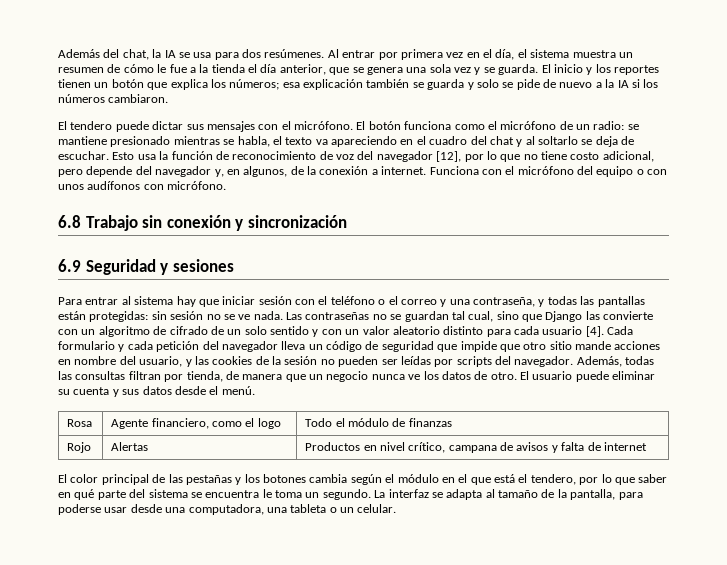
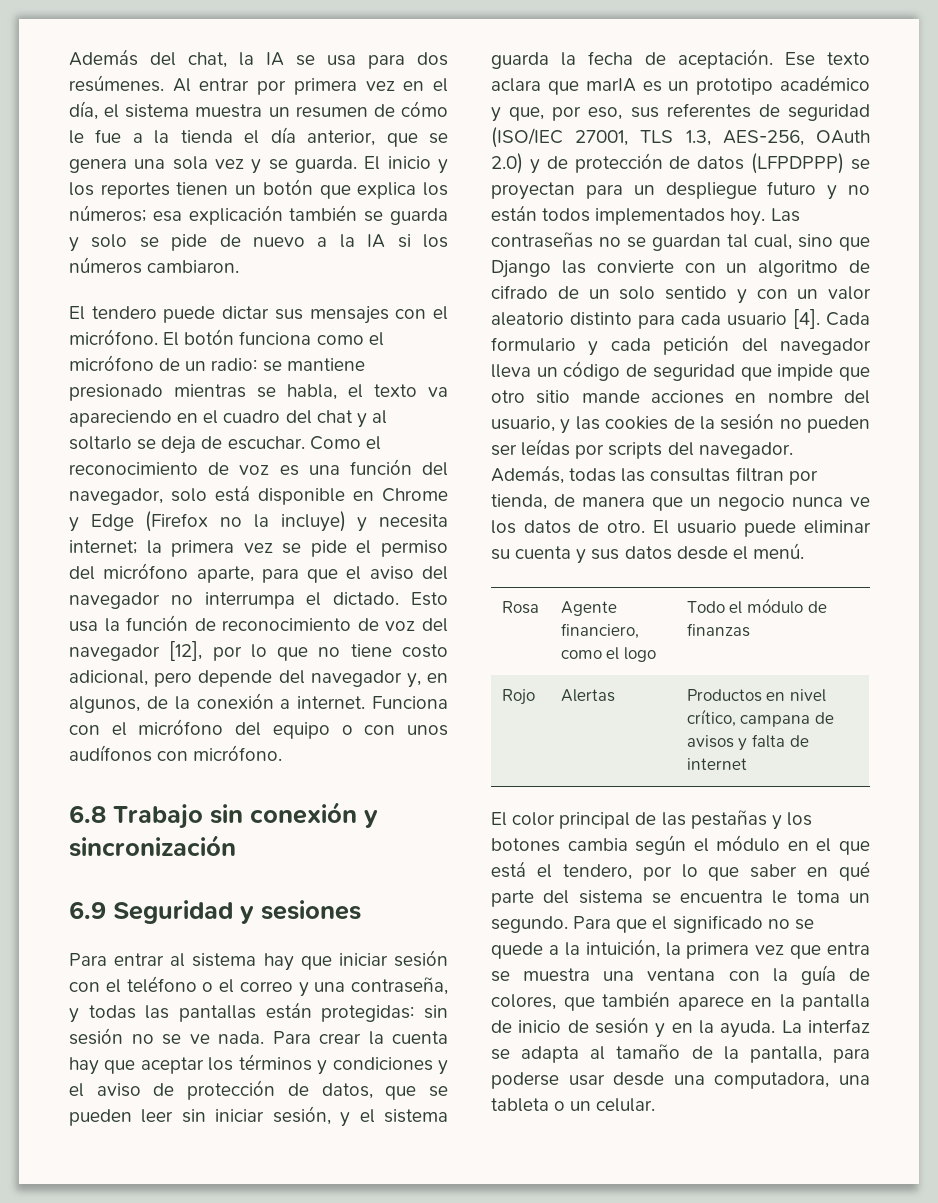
(109, 155) none -> [309,436,381,450] [69,459,448,476] [69,485,448,505] [69,511,449,532] [69,540,448,557] [69,563,448,583] [69,592,400,609] Como el reconocimiento de voz es una función del navegador, solo está disponible en Chrome y Edge (Firefox no la incluye) y necesita internet; la primera vez se pide el permiso del micrófono aparte, para que el aviso del navegador no interrumpa el dictado.
(283, 315) none -> [272,1031,448,1045] [69,1054,449,1075] [69,1080,448,1100] [69,1106,448,1127] [491,49,870,69] [491,75,870,95] [491,103,870,122] [491,127,870,148] [491,153,870,174] [491,181,870,200] [491,205,766,226] Para crear la cuenta hay que aceptar los términos y condiciones y el aviso de protección de datos, que se pueden leer sin iniciar sesión, y el sistema guarda la fecha de aceptación. Ese texto aclara que marIA es un prototipo académico y que, por eso, sus referentes de seguridad (ISO/IEC 27001, TLS 1.3, AES-256, OAuth 2.0) y de protección de datos (LFPDPPP) se proyectan para un despliegue futuro y no están todos implementados hoy.
(371, 494) none -> [573,915,814,933] [491,939,870,959] [491,965,870,985] [491,991,870,1011] [491,1017,776,1038] Para que el significado no se quede a la intuición, la primera vez que entra se muestra una ventana con la guía de colores, que también aparece en la pantalla de inicio de sesión y en la ayuda.

